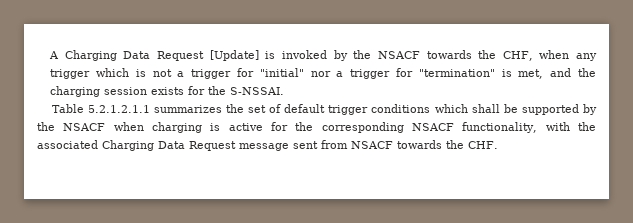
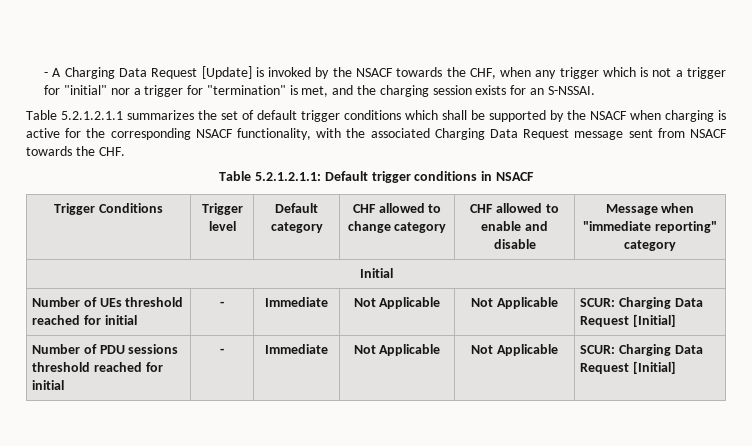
(49, 55) none -> [44,72,49,77] -
[208,86,227,95] the -> [529,88,544,95] an
(498, 145) none -> [219,171,534,183] [54,203,163,215] [201,203,243,215] [208,221,236,231] [275,203,318,213] [270,222,323,233] [352,203,442,213] [347,221,447,233] [470,203,559,213] [481,221,548,231] [493,239,536,249] [605,203,695,215] [583,221,717,233] [624,240,676,251] [359,268,393,278] [32,297,184,307] [32,315,137,325] [220,301,224,307] [265,297,328,307] [353,297,441,309] [471,297,558,309] [580,297,703,309] [580,314,676,327] [32,344,179,354] [32,362,163,372] [32,380,65,390] [220,348,224,354] [265,344,328,354] [353,344,441,356] [471,344,558,356] [580,344,703,356] [580,361,676,374] // Table 5.2.1.2.1.1: Default trigger conditions in NSACF // Trigger Conditions | Trigger level | Default category | CHF allowed to change category | CHF allowed to enable and disable | Message when "immediate reporting" category // Initial // Number of UEs threshold reached for initial | - | Immediate | Not Applicable | Not Applicable | SCUR: Charging Data Request [Initial] // Number of PDU sessions threshold reached for initial | - | Immediate | Not Applicable | Not Applicable | SCUR: Charging Data Request [Initial]

